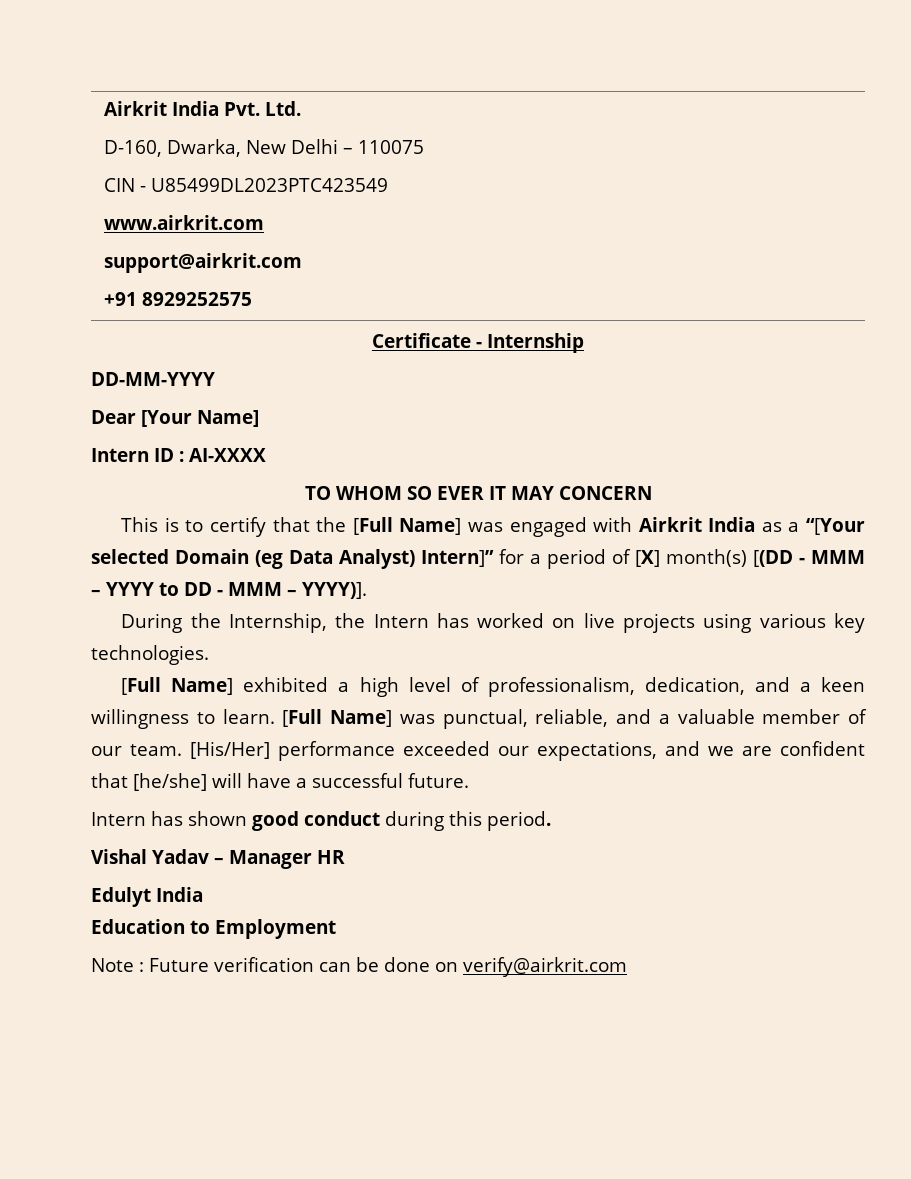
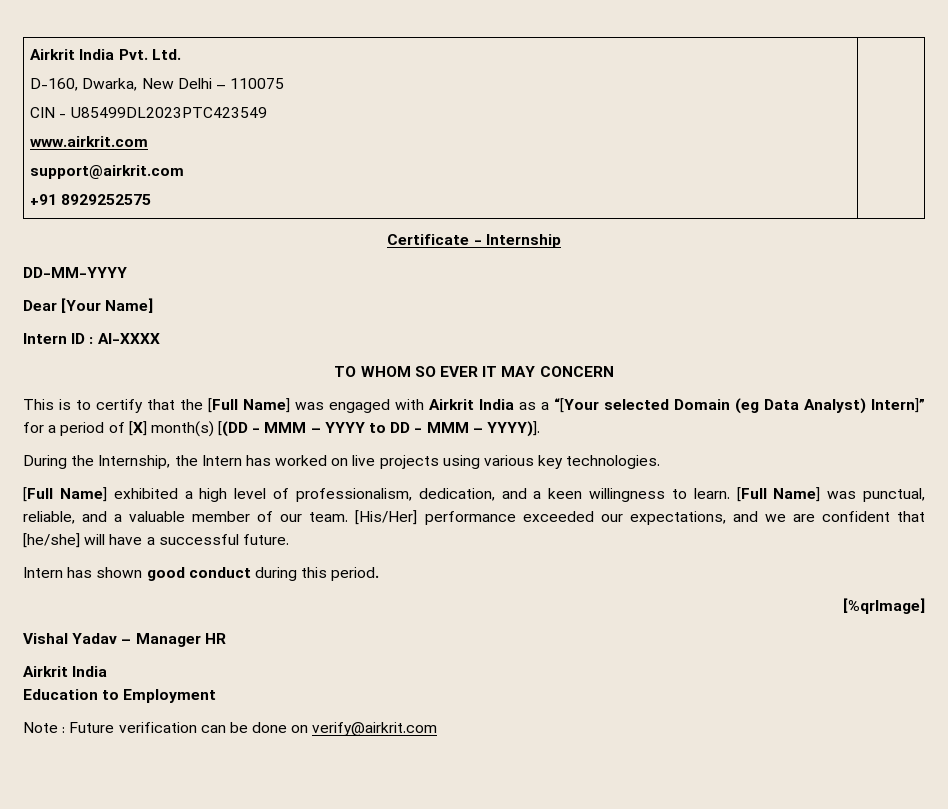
(551, 821) none -> [843,598,925,614] // [%qrImage]
[91,887,151,907] Edulyt -> [23,666,68,677] Airkrit

